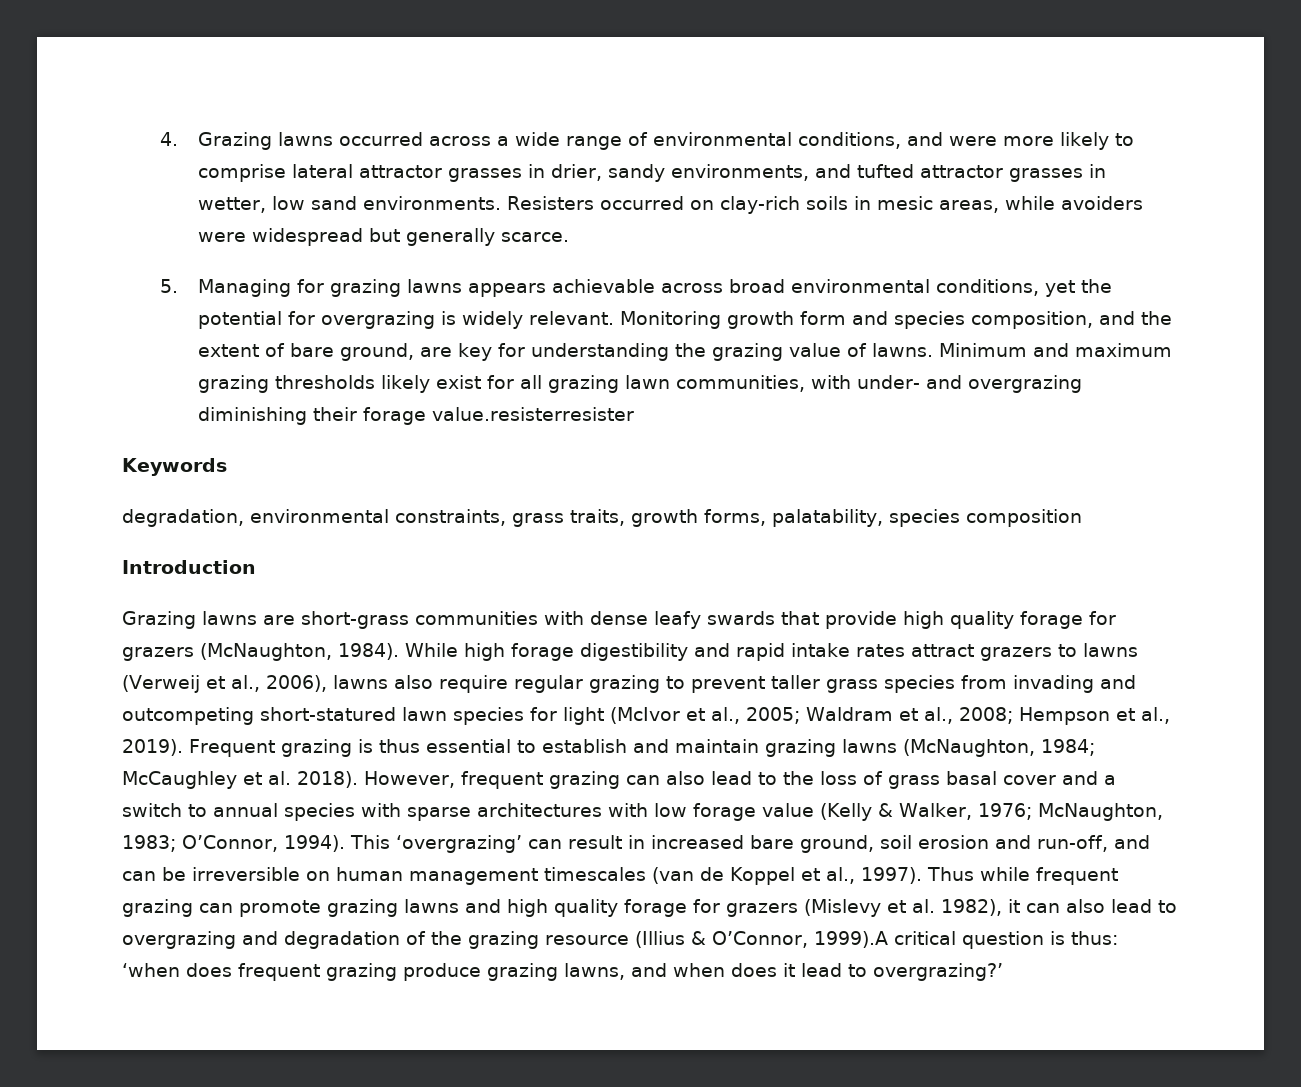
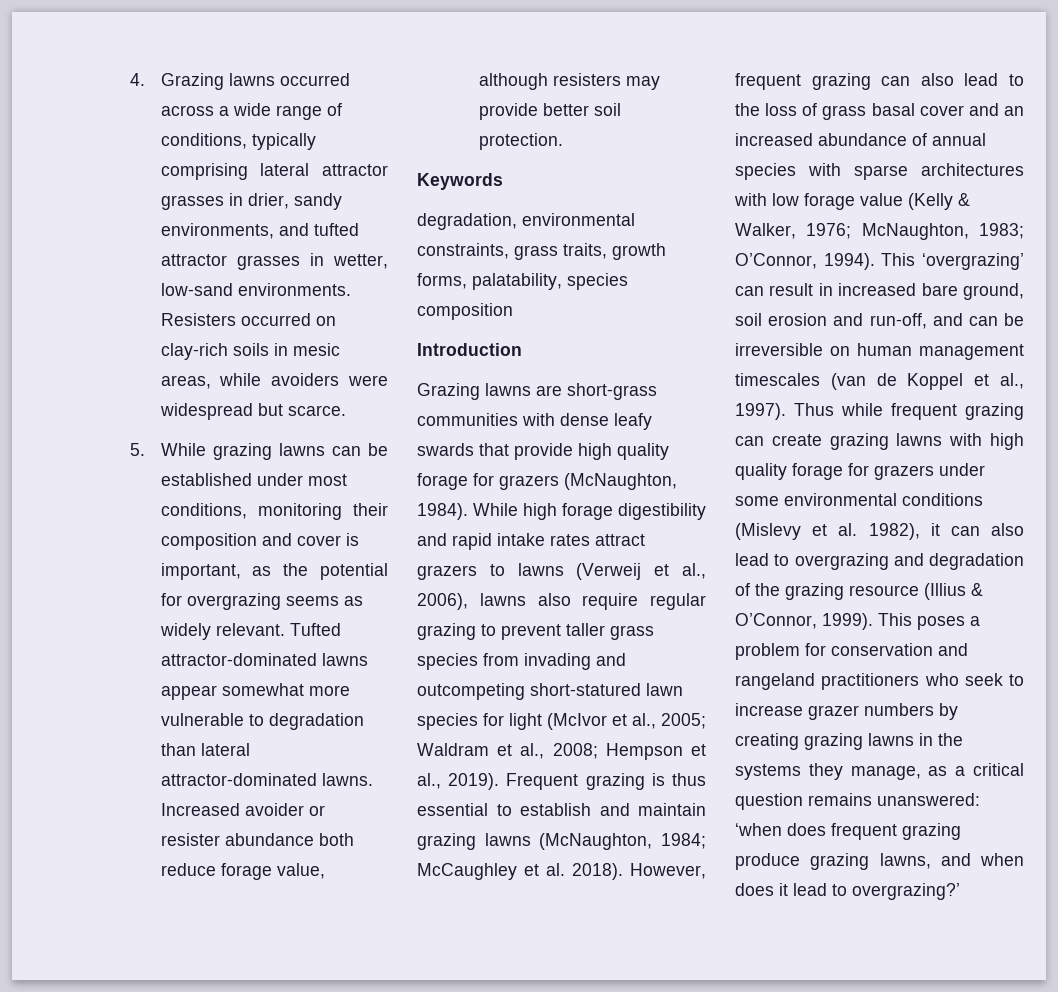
[652,132,1134,150] [197,164,286,182] environmental conditions, and were more likely to comprise -> [160,133,316,150] [160,163,248,180] conditions, typically comprising
[271,196,357,210] low sand -> [160,283,233,296] low-sand
[405,228,495,246] generally -> (283, 409) none
[197,279,1112,297] [197,311,1172,329] [197,343,1172,361] [197,375,1082,393] [197,407,634,425] Managing for grazing lawns appears achievable across broad environmental conditions, yet the potential for overgrazing is widely relevant. Monitoring growth form and species composition, and the extent of bare ground, are key for understanding the grazing value of lawns. Minimum and maximum grazing thresholds likely exist for all grazing lawn communities, with under- and overgrazing diminishing their forage value.resisterresister -> [160,443,389,460] [160,473,347,486] [160,503,388,520] [160,533,359,550] [160,563,388,580] [160,593,363,610] [159,623,341,640] [160,653,368,666] [160,683,350,700] [160,713,364,730] [160,743,250,756] [160,773,373,786] [160,803,325,816] [160,833,354,846] [160,863,325,880] [478,73,660,90] [478,103,621,120] [478,133,563,150] While grazing lawns can be established under most conditions, monitoring their composition and cover is important, as the potential for overgrazing seems as widely relevant. Tufted attractor-dominated lawns appear somewhat more vulnerable to degradation than lateral attractor-dominated lawns. Increased avoider or resister abundance both reduce forage value, although resisters may provide better soil protection.
[1104,775,1116,785] [122,803,207,817] a switch to -> [1004,106,1024,116] [735,133,927,146] an increased abundance of
[239,899,798,917] promote grazing lawns and high quality forage for grazers -> [771,433,1024,450] [735,463,985,480] [735,493,983,506] create grazing lawns with high quality forage for grazers under some environmental conditions
[814,931,1118,949] 1999).A critical question is thus: -> [822,613,980,630] [735,643,968,660] [735,673,1024,690] [735,703,958,720] [735,733,963,750] [735,763,1024,780] [735,793,980,810] 1999). This poses a problem for conservation and rangeland practitioners who seek to increase grazer numbers by creating grazing lawns in the systems they manage, as a critical question remains unanswered:

